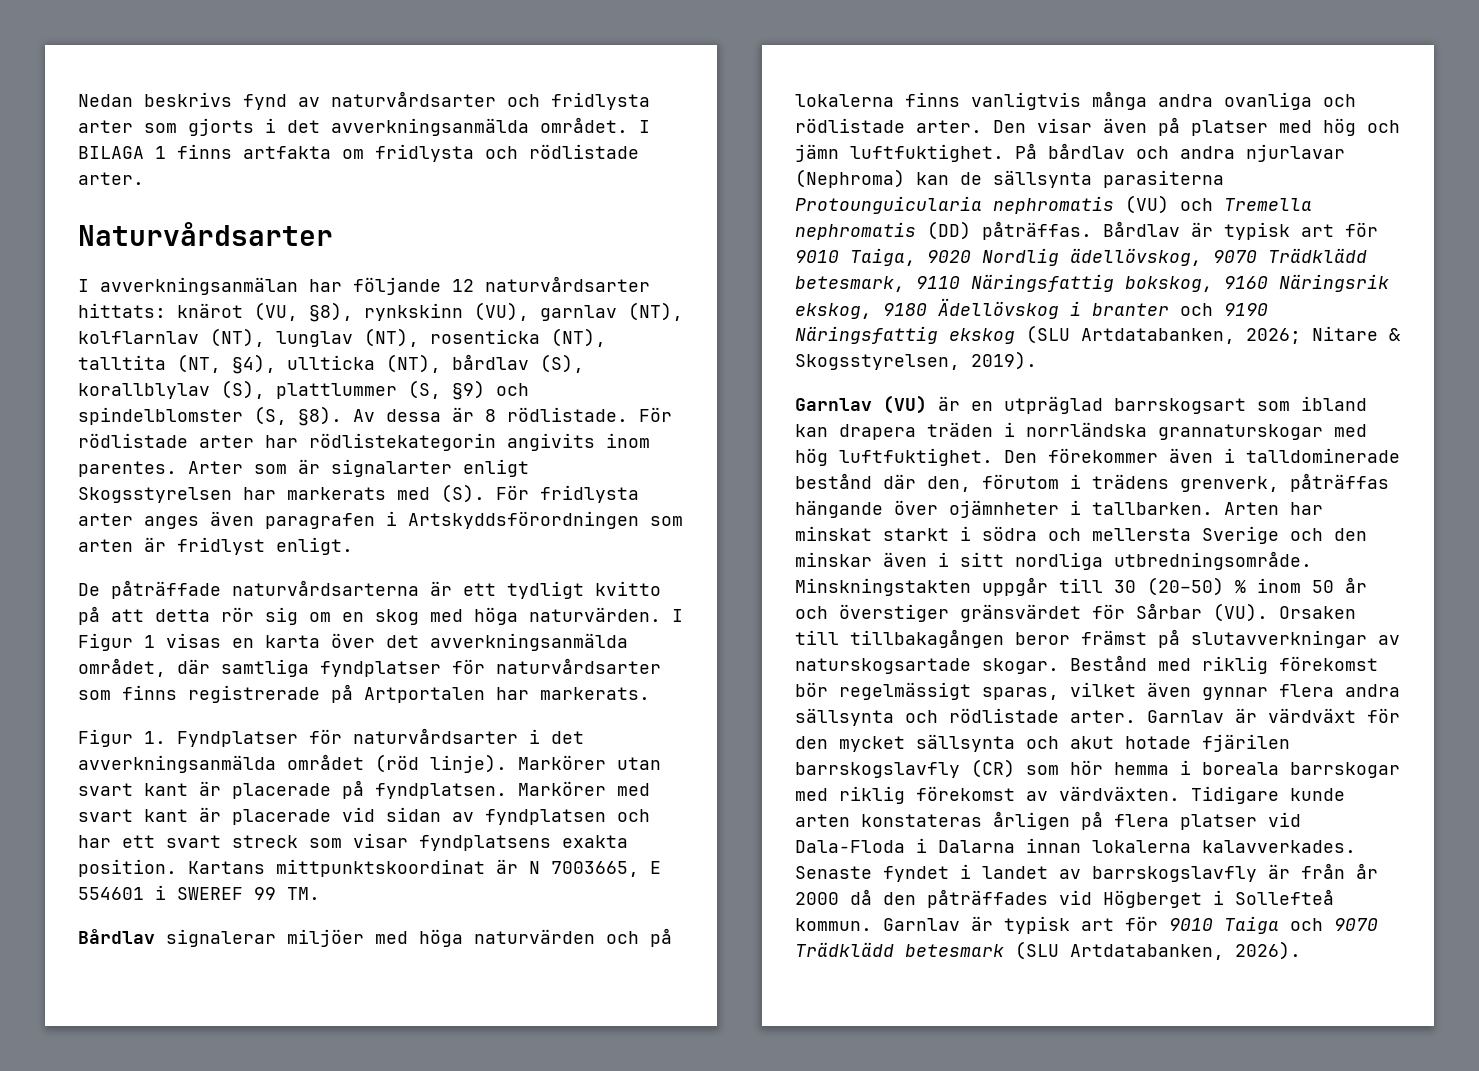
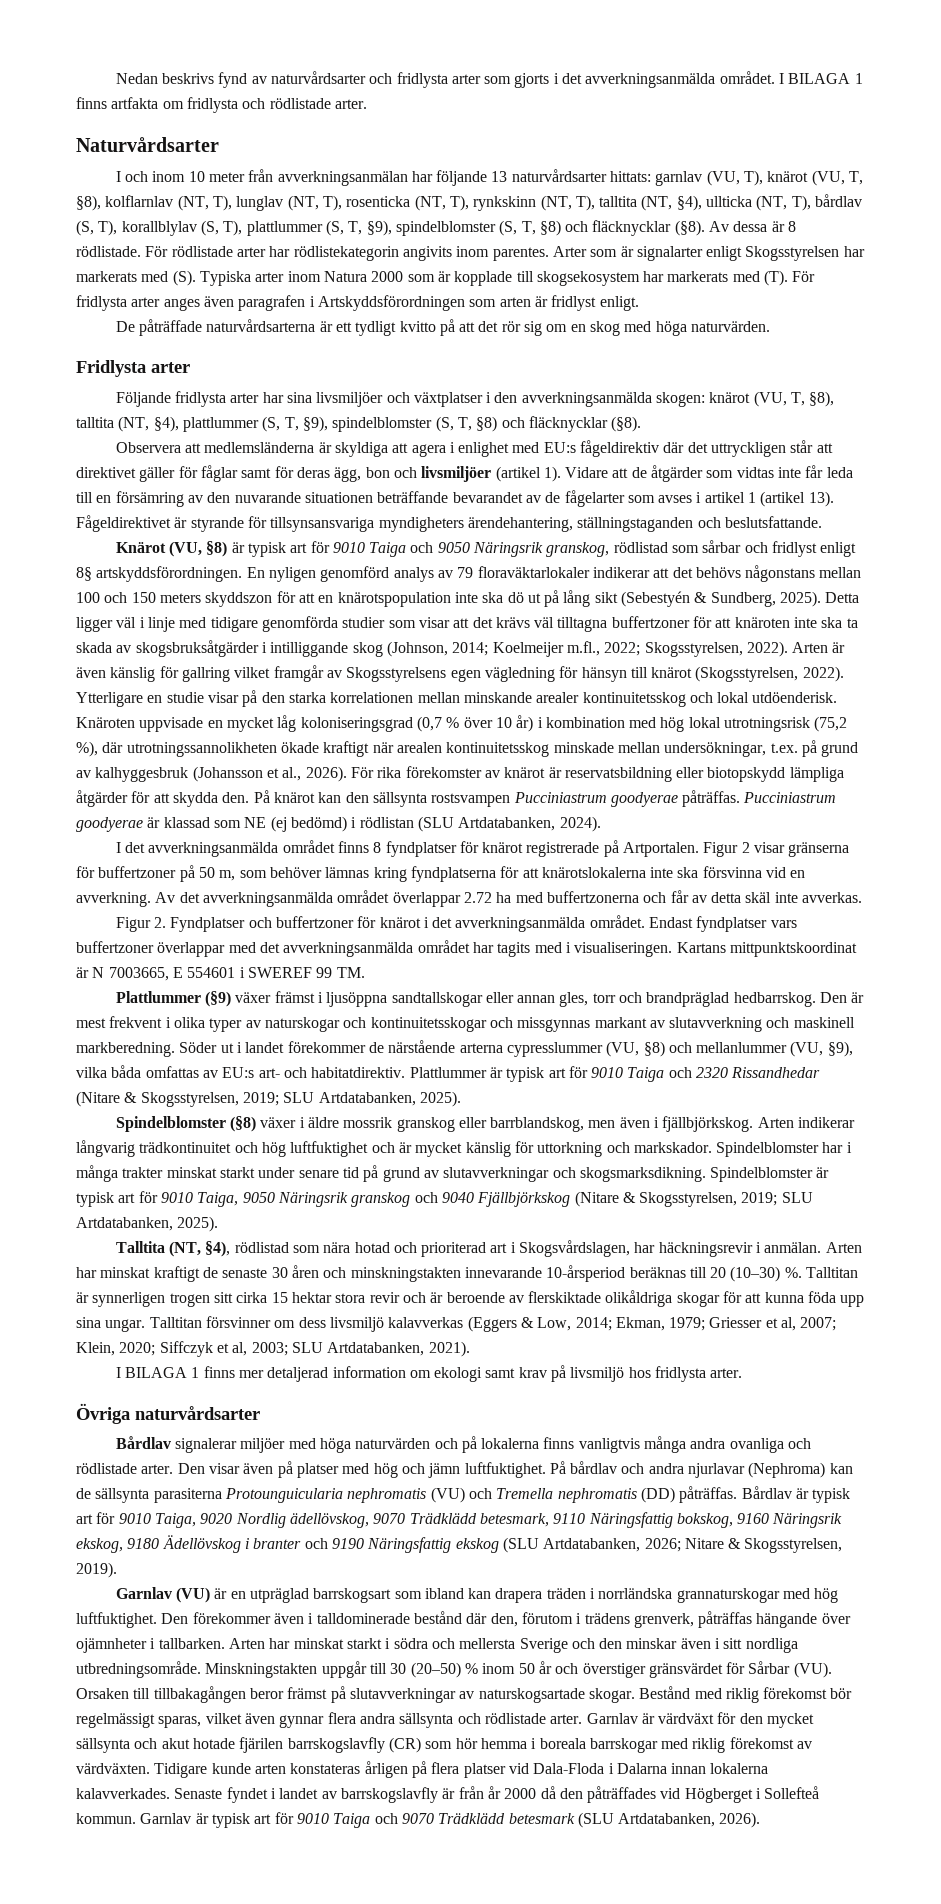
(89, 285) none -> [124,169,274,182] och inom 10 meter från
[452,279,474,292] 12 -> [491,171,508,182] 13
[177,302,683,322] [78,328,606,347] [78,354,584,374] [78,380,529,400] [78,406,342,426] knärot (VU, §8), rynkskinn (VU), garnlav (NT), kolflarnlav (NT), lunglav (NT), rosenticka (NT), talltita (NT, §4), ullticka (NT), bårdlav (S), korallblylav (S), plattlummer (S, §9) och spindelblomster (S, §8). -> [655,170,864,186] [76,194,863,211] [76,220,705,236] garnlav (VU, T), knärot (VU, T, §8), kolflarnlav (NT, T), lunglav (NT, T), rosenticka (NT, T), rynkskinn (NT, T), talltita (NT, §4), ullticka (NT, T), bårdlav (S, T), korallblylav (S, T), plattlummer (S, T, §9), spindelblomster (S, T, §8) och fläcknycklar (§8).
(485, 493) none -> [199,270,789,286] Typiska arter inom Natura 2000 som är kopplade till skogsekosystem har markerats med (T).
[155,609,210,622] detta -> [478,321,499,332] det
[672,609,683,622] [78,633,628,651] [78,658,661,677] [78,684,650,703] [78,728,584,747] [78,754,661,773] [78,780,650,799] [78,807,650,825] [78,833,628,851] [78,859,177,877] I Figur 1 visas en karta över det avverkningsanmälda området, där samtliga fyndplatser för naturvårdsarter som finns registrerade på Artportalen har markerats. // Figur 1. Fyndplatser för naturvårdsarter i det avverkningsanmälda området (röd linje). Markörer utan svart kant är placerade på fyndplatsen. Markörer med svart kant är placerade vid sidan av fyndplatsen och har ett svart streck som visar fyndplatsens exakta position. -> [76,360,190,377] [115,391,835,407] [76,416,642,432] [115,440,833,457] [76,465,853,482] [76,490,834,507] [76,515,822,532] [115,540,857,557] [76,565,862,582] [76,590,860,607] [76,616,858,632] [76,640,846,657] [76,665,844,682] [76,690,838,707] [76,715,848,732] [76,740,859,757] [76,766,844,782] [76,790,837,807] [76,816,601,832] [115,840,850,857] [76,865,806,882] [76,890,863,907] [115,915,797,932] [76,940,673,957] // Fridlysta arter // Följande fridlysta arter har sina livsmiljöer och växtplatser i den avverkningsanmälda skogen: knärot (VU, T, §8), talltita (NT, §4), plattlummer (S, T, §9), spindelblomster (S, T, §8) och fläcknycklar (§8). // Observera att medlemsländerna är skyldiga att agera i enlighet med EU:s fågeldirektiv där det uttryckligen står att direktivet gäller för fåglar samt för deras ägg, bon och livsmiljöer (artikel 1). Vidare att de åtgärder som vidtas inte får leda till en försämring av den nuvarande situationen beträffande bevarandet av de fågelarter som avses i artikel 1 (artikel 13). Fågeldirektivet är styrande för tillsynsansvariga myndigheters ärendehantering, ställningstaganden och beslutsfattande. // Knärot (VU, §8) är typisk art för 9010 Taiga och 9050 Näringsrik granskog, rödlistad som sårbar och fridlyst enligt 8§ artskyddsförordningen. En nyligen genomförd analys av 79 floraväktarlokaler indikerar att det behövs någonstans mellan 100 och 150 meters skyddszon för att en knärotspopulation inte ska dö ut på lång sikt (Sebestyén & Sundberg, 2025). Detta ligger väl i linje med tidigare genomförda studier som visar att det krävs väl tilltagna buffertzoner för att knäroten inte ska ta skada av skogsbruksåtgärder i intilliggande skog (Johnson, 2014; Koelmeijer m.fl., 2022; Skogsstyrelsen, 2022). Arten är även känslig för gallring vilket framgår av Skogsstyrelsens egen vägledning för hänsyn till knärot (Skogsstyrelsen, 2022). Ytterligare en studie visar på den starka korrelationen mellan minskande arealer kontinuitetsskog och lokal utdöenderisk. Knäroten uppvisade en mycket låg koloniseringsgrad (0,7 % över 10 år) i kombination med hög lokal utrotningsrisk (75,2 %), där utrotningssannolikheten ökade kraftigt när arealen kontinuitetsskog minskade mellan undersökningar, t.ex. på grund av kalhyggesbruk (Johansson et al., 2026). För rika förekomster av knärot är reservatsbildning eller biotopskydd lämpliga åtgärder för att skydda den. På knärot kan den sällsynta rostsvampen Pucciniastrum goodyerae påträffas. Pucciniastrum goodyerae är klassad som NE (ej bedömd) i rödlistan (SLU Artdatabanken, 2024). // I det avverkningsanmälda området finns 8 fyndplatser för knärot registrerade på Artportalen. Figur 2 visar gränserna för buffertzoner på 50 m, som behöver lämnas kring fyndplatserna för att knärotslokalerna inte ska försvinna vid en avverkning. Av det avverkningsanmälda området överlappar 2.72 ha med buffertzonerna och får av detta skäl inte avverkas. // Figur 2. Fyndplatser och buffertzoner för knärot i det avverkningsanmälda området. Endast fyndplatser vars buffertzoner överlappar med det avverkningsanmälda området har tagits med i visualiseringen.
(320, 893) none -> [115,991,865,1007] [76,1016,855,1032] [76,1040,853,1057] [76,1065,821,1082] [76,1091,461,1107] [115,1116,856,1132] [76,1140,852,1157] [76,1165,830,1182] [76,1191,813,1207] [76,1216,219,1232] [115,1240,862,1257] [76,1265,859,1282] [76,1290,865,1307] [76,1316,837,1332] [76,1341,470,1357] [115,1365,743,1382] [76,1403,260,1424] // Plattlummer (§9) växer främst i ljusöppna sandtallskogar eller annan gles, torr och brandpräglad hedbarrskog. Den är mest frekvent i olika typer av naturskogar och kontinuitetsskogar och missgynnas markant av slutavverkning och maskinell markberedning. Söder ut i landet förekommer de närstående arterna cypresslummer (VU, §8) och mellanlummer (VU, §9), vilka båda omfattas av EU:s art- och habitatdirektiv. Plattlummer är typisk art för 9010 Taiga och 2320 Rissandhedar (Nitare & Skogsstyrelsen, 2019; SLU Artdatabanken, 2025). // Spindelblomster (§8) växer i äldre mossrik granskog eller barrblandskog, men även i fjällbjörkskog. Arten indikerar långvarig trädkontinuitet och hög luftfuktighet och är mycket känslig för uttorkning och markskador. Spindelblomster har i många trakter minskat starkt under senare tid på grund av slutavverkningar och skogsmarksdikning. Spindelblomster är typisk art för 9010 Taiga, 9050 Näringsrik granskog och 9040 Fjällbjörkskog (Nitare & Skogsstyrelsen, 2019; SLU Artdatabanken, 2025). // Talltita (NT, §4), rödlistad som nära hotad och prioriterad art i Skogsvårdslagen, har häckningsrevir i anmälan. Arten har minskat kraftigt de senaste 30 åren och minskningstakten innevarande 10-årsperiod beräknas till 20 (10–30) %. Talltitan är synnerligen trogen sitt cirka 15 hektar stora revir och är beroende av flerskiktade olikåldriga skogar för att kunna föda upp sina ungar. Talltitan försvinner om dess livsmiljö kalavverkas (Eggers & Low, 2014; Ekman, 1979; Griesser et al, 2007; Klein, 2020; Siffczyk et al, 2003; SLU Artdatabanken, 2021). // I BILAGA 1 finns mer detaljerad information om ekologi samt krav på livsmiljö hos fridlysta arter. // Övriga naturvårdsarter

